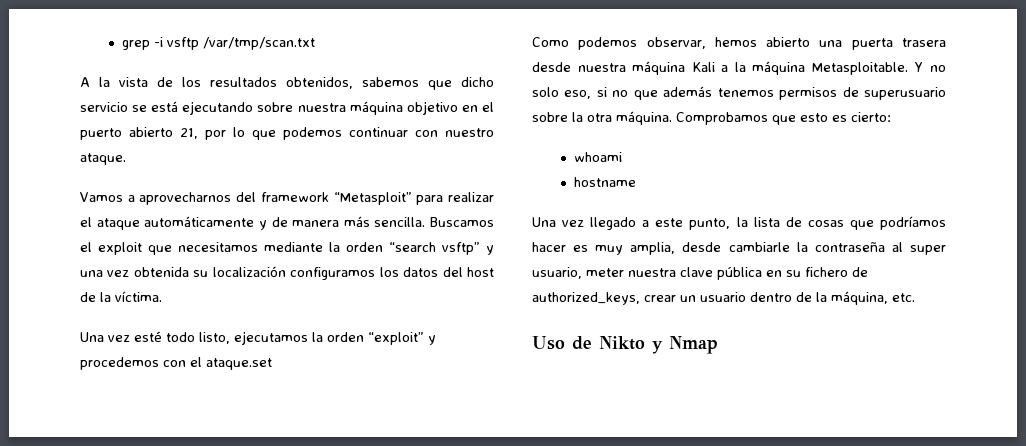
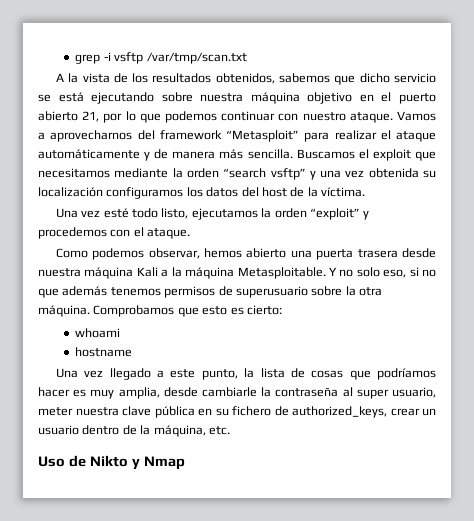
(126, 159) // -> (393, 117) none
[206,358,272,370] ataque.set -> [147,228,191,239] ataque.

